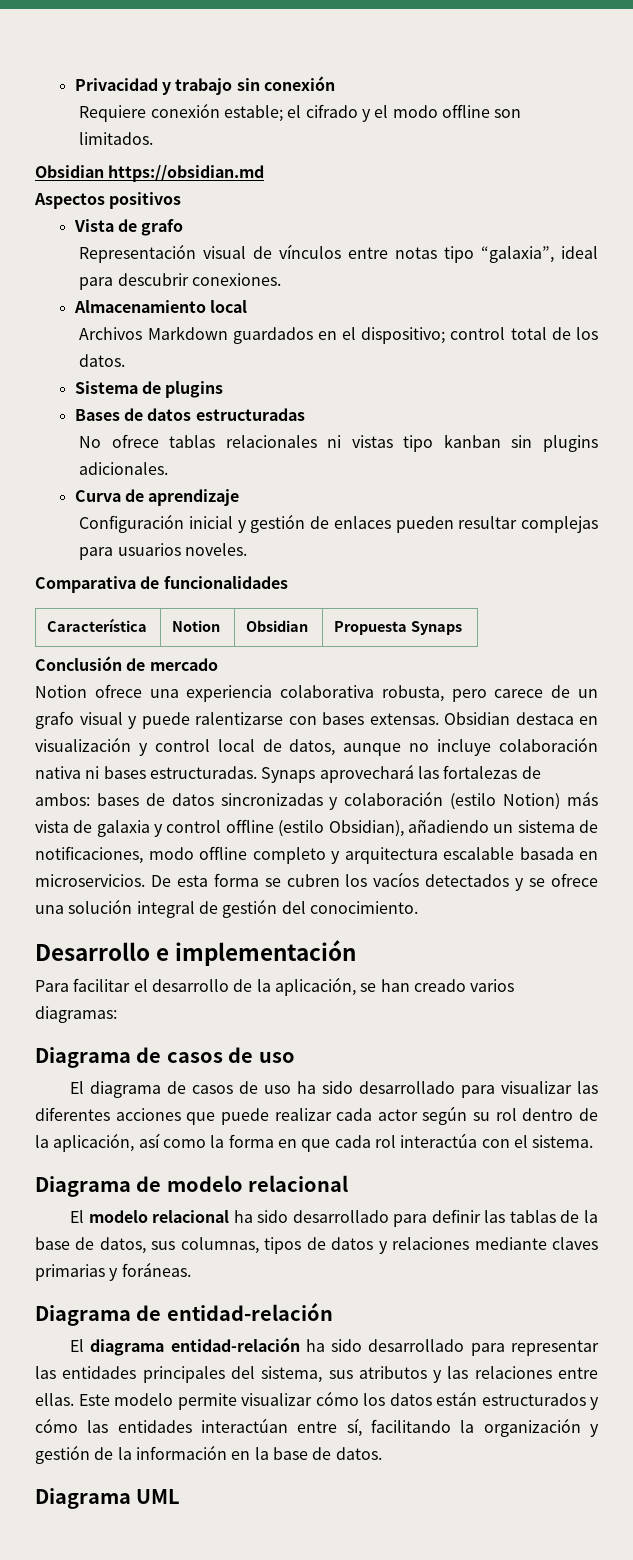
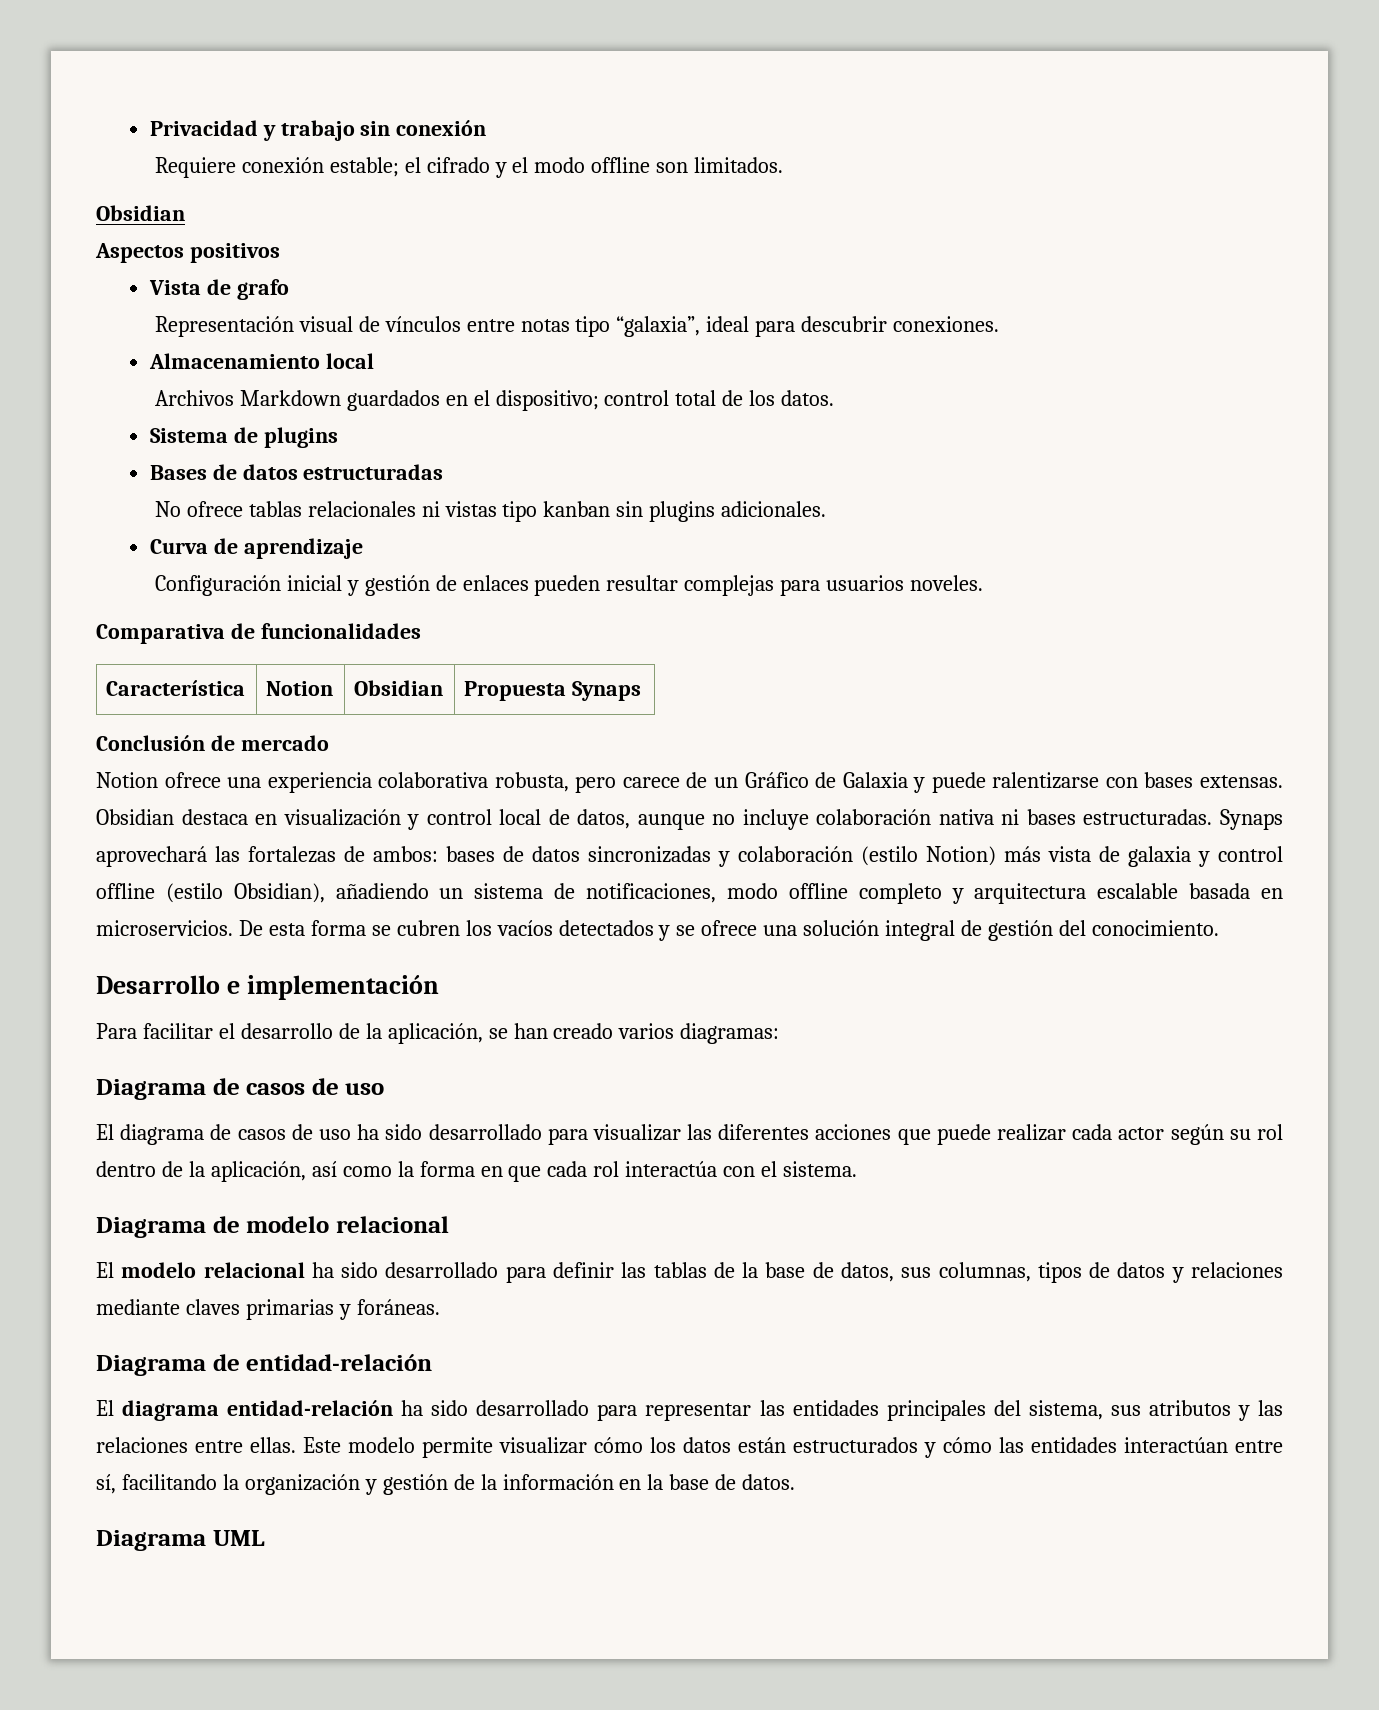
[108,165,265,182] https://obsidian.md -> (185, 213) none
[35,711,123,729] grafo visual -> [744,772,908,788] Gráfico de Galaxia

